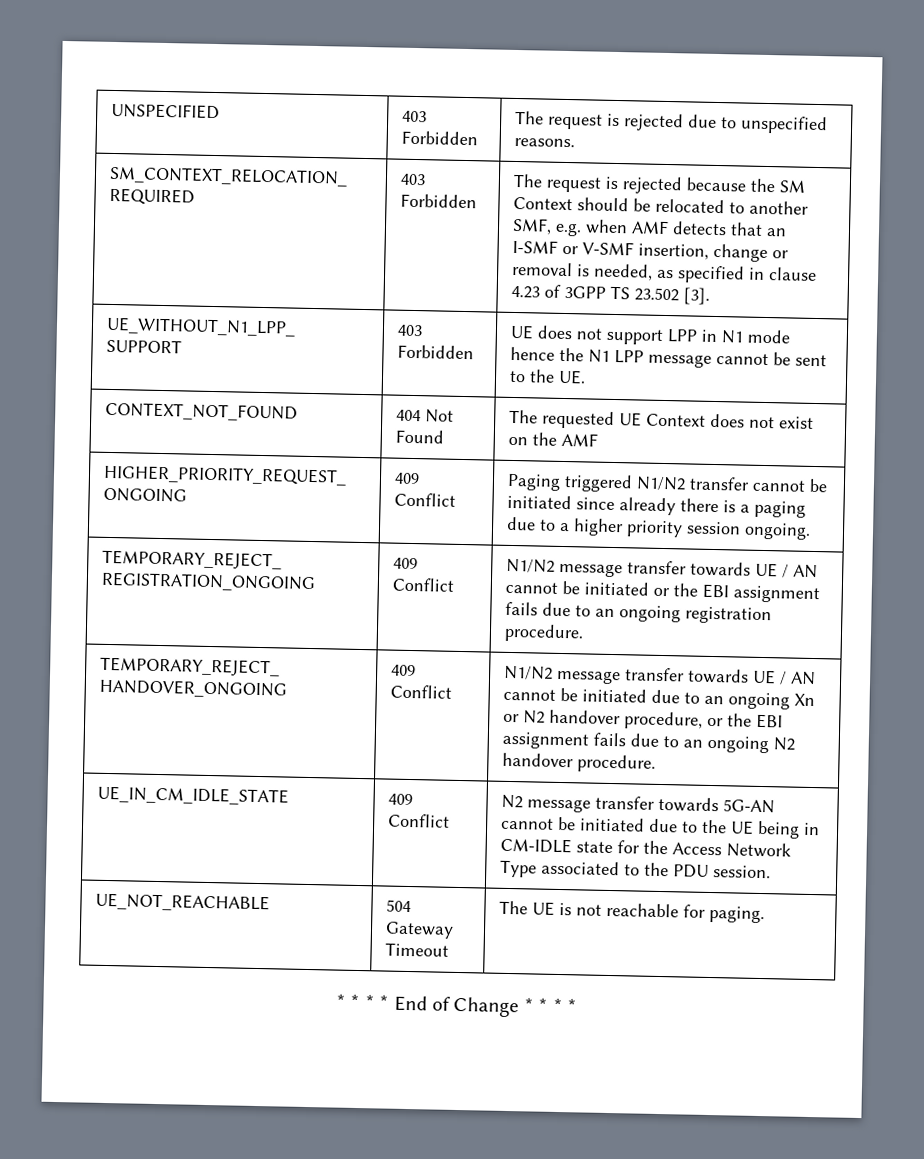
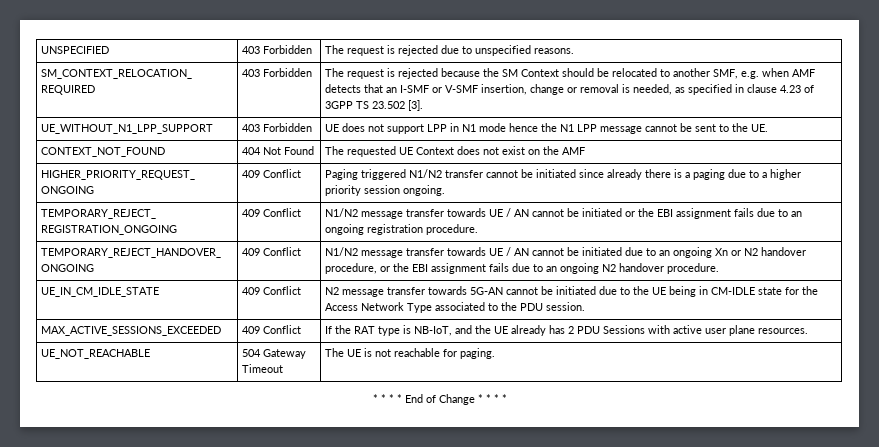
(771, 872) none -> [40,326,221,336] [241,325,301,334] [324,325,808,336] // MAX_ACTIVE_SESSIONS_EXCEEDED | 409 Conflict | If the RAT type is NB-IoT, and the UE already has 2 PDU Sessions with active user plane resources.

